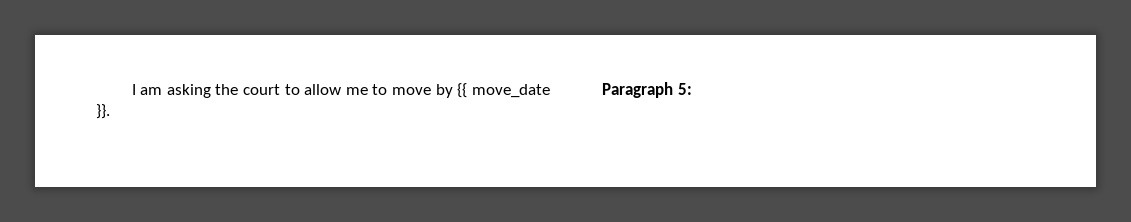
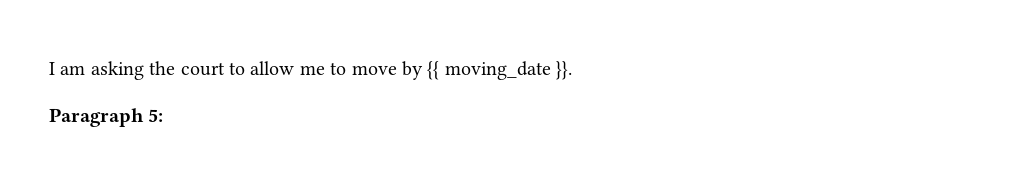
[471,84,550,98] move_date -> [444,61,551,80] moving_date

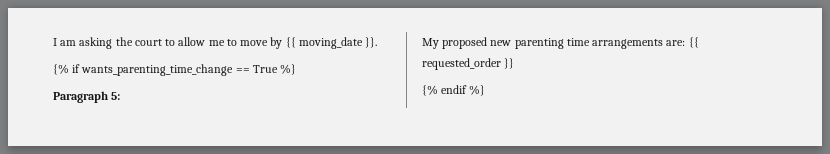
[49,108,164,127] Paragraph 5: -> [53,64,297,76] [53,91,121,103] [422,37,699,49] [422,58,515,70] [422,85,486,96] {% if wants_parenting_time_change == True %} // Paragraph 5: // My proposed new parenting time arrangements are: {{ requested_order }} // {% endif %}

